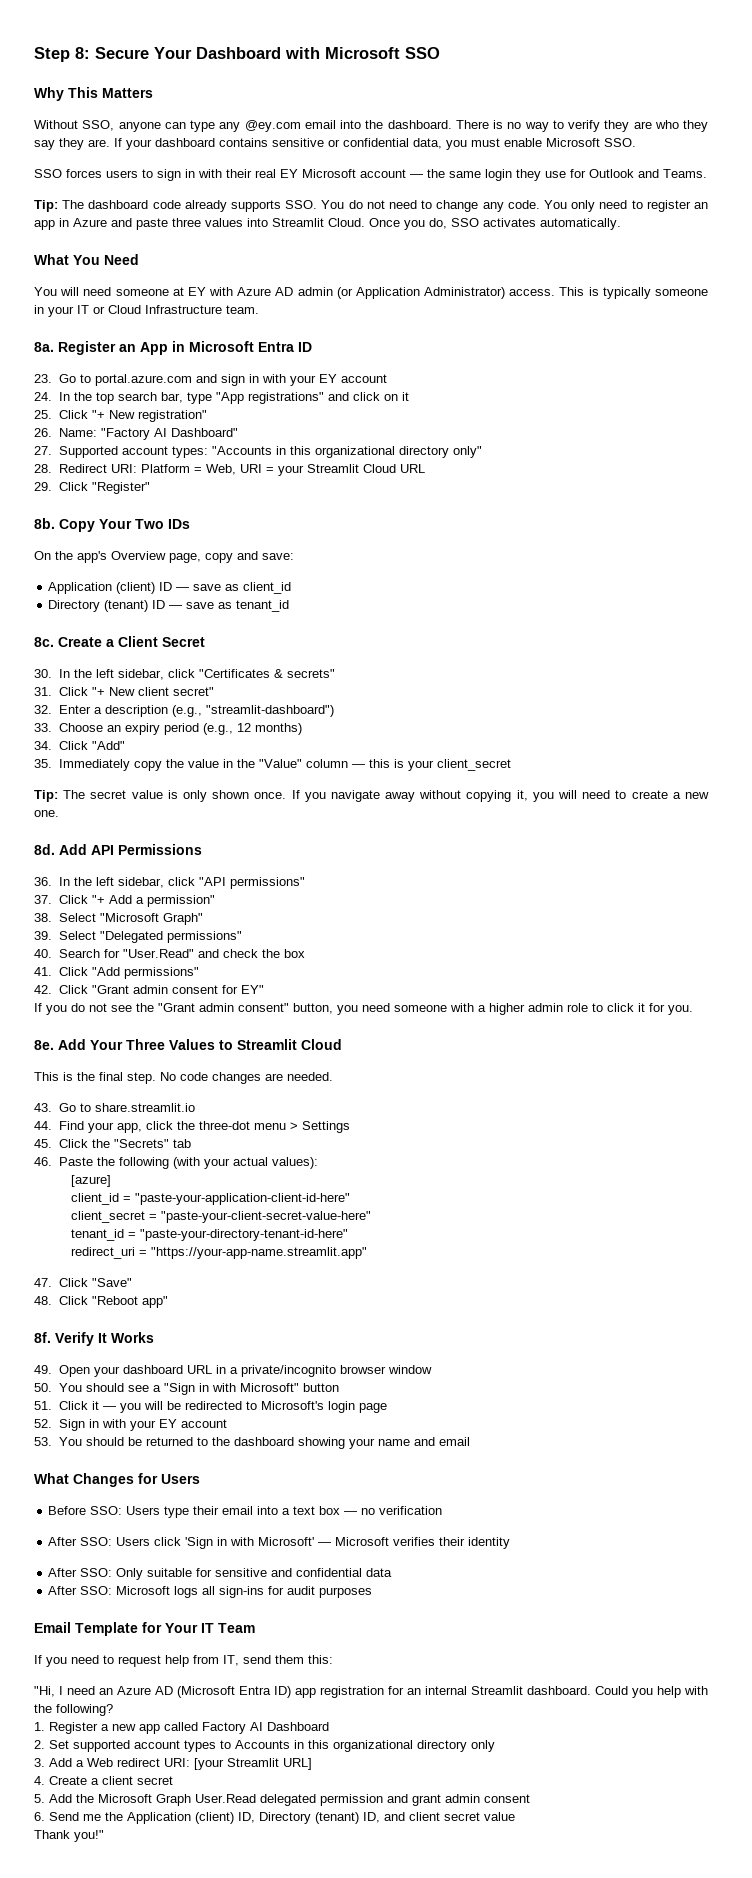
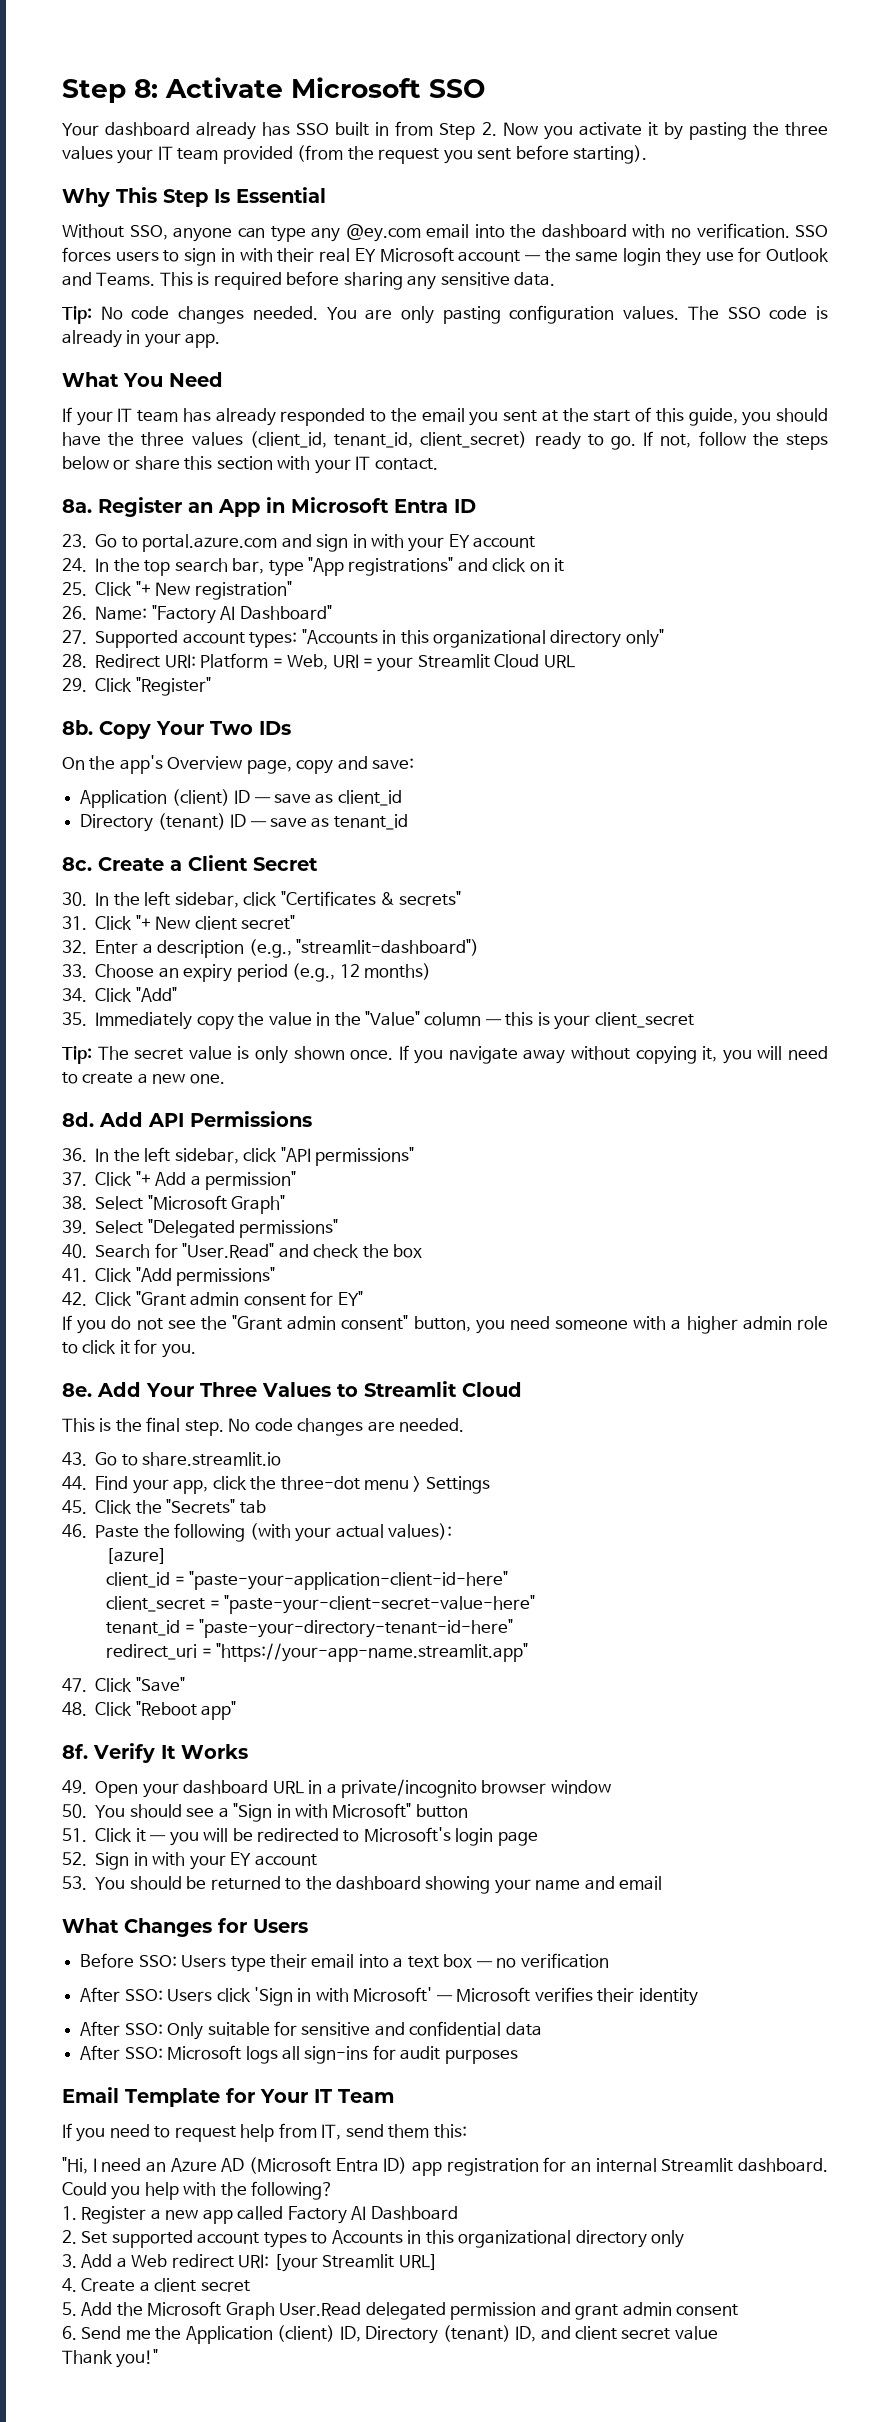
[95,47,440,59] Secure Your Dashboard with Microsoft SSO -> [165,77,485,98] [62,121,828,140] [62,145,648,164] Activate Microsoft SSO // Your dashboard already has SSO built in from Step 2. Now you activate it by pasting the three values your IT team provided (from the request you sent before starting).
[102,88,153,98] Matters -> [163,187,326,207] Step Is Essential
[387,120,708,132] [34,138,636,150] dashboard. There is no way to verify they are who they say they are. If your dashboard contains sensitive or confidential data, you must enable Microsoft SSO. // -> [541,223,790,238] dashboard with no verification.
[34,200,709,212] [34,218,621,230] [34,254,139,265] [34,287,708,299] [34,305,259,317] // Tip: The dashboard code already supports SSO. You do not need to change any code. You only need to register an app in Azure and paste three values into Streamlit Cloud. Once you do, SSO activates automatically. // What You Need // You will need someone at EY with Azure AD admin (or Application Administrator) access. This is typically someone in your IT or Cloud Infrastructure team. -> [159,271,556,290] [62,305,828,324] [62,330,221,348] [62,372,223,387] [62,407,828,426] [62,431,829,450] [62,456,438,474] This is required before sharing any sensitive data. // Tip: No code changes needed. You are only pasting configuration values. The SSO code is already in your app. // What You Need // If your IT team has already responded to the email you sent at the start of this guide, you should have the three values (client_id, tenant_id, client_secret) ready to go. If not, follow the steps below or share this section with your IT contact.

